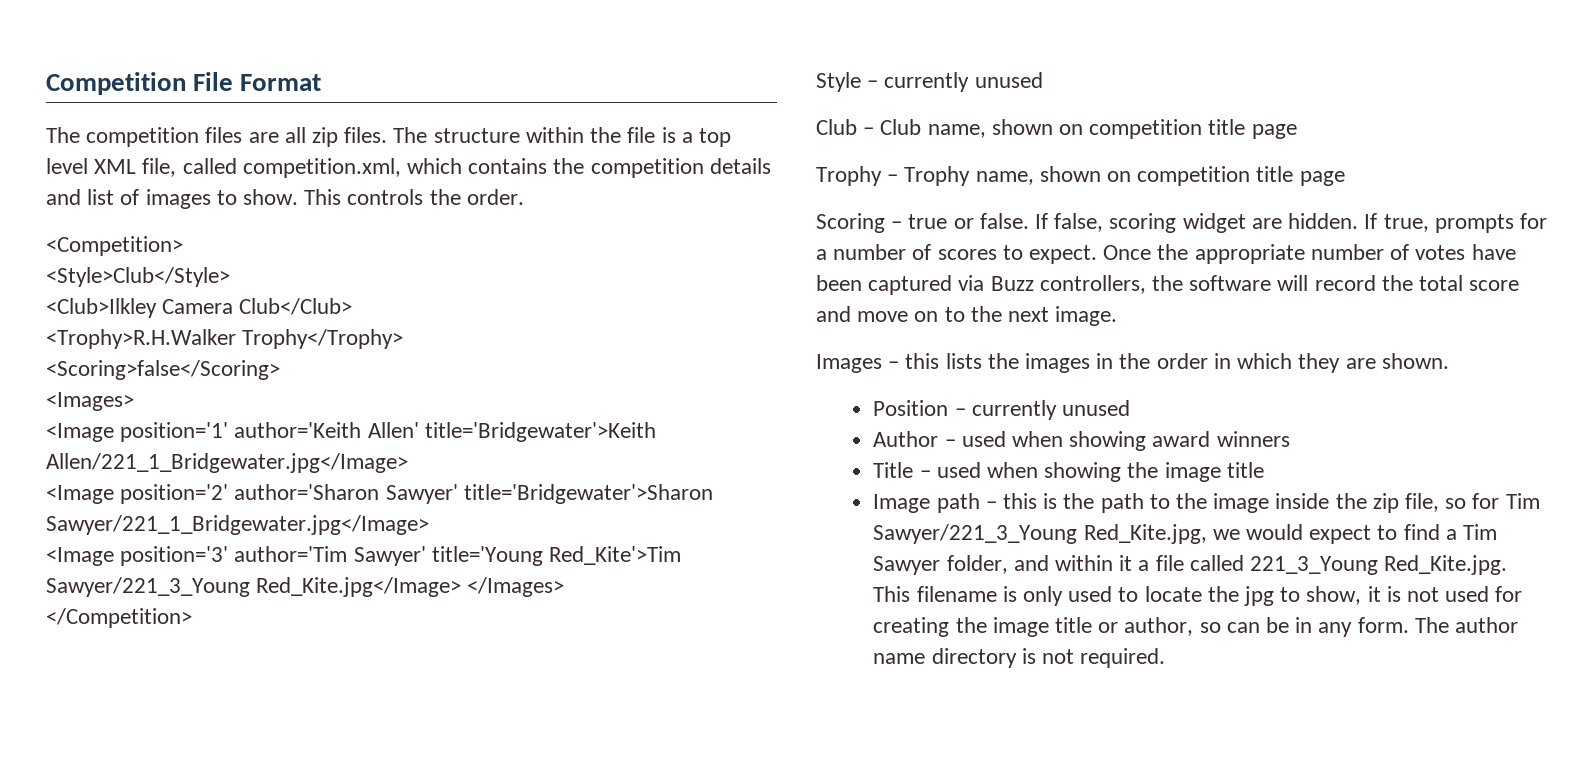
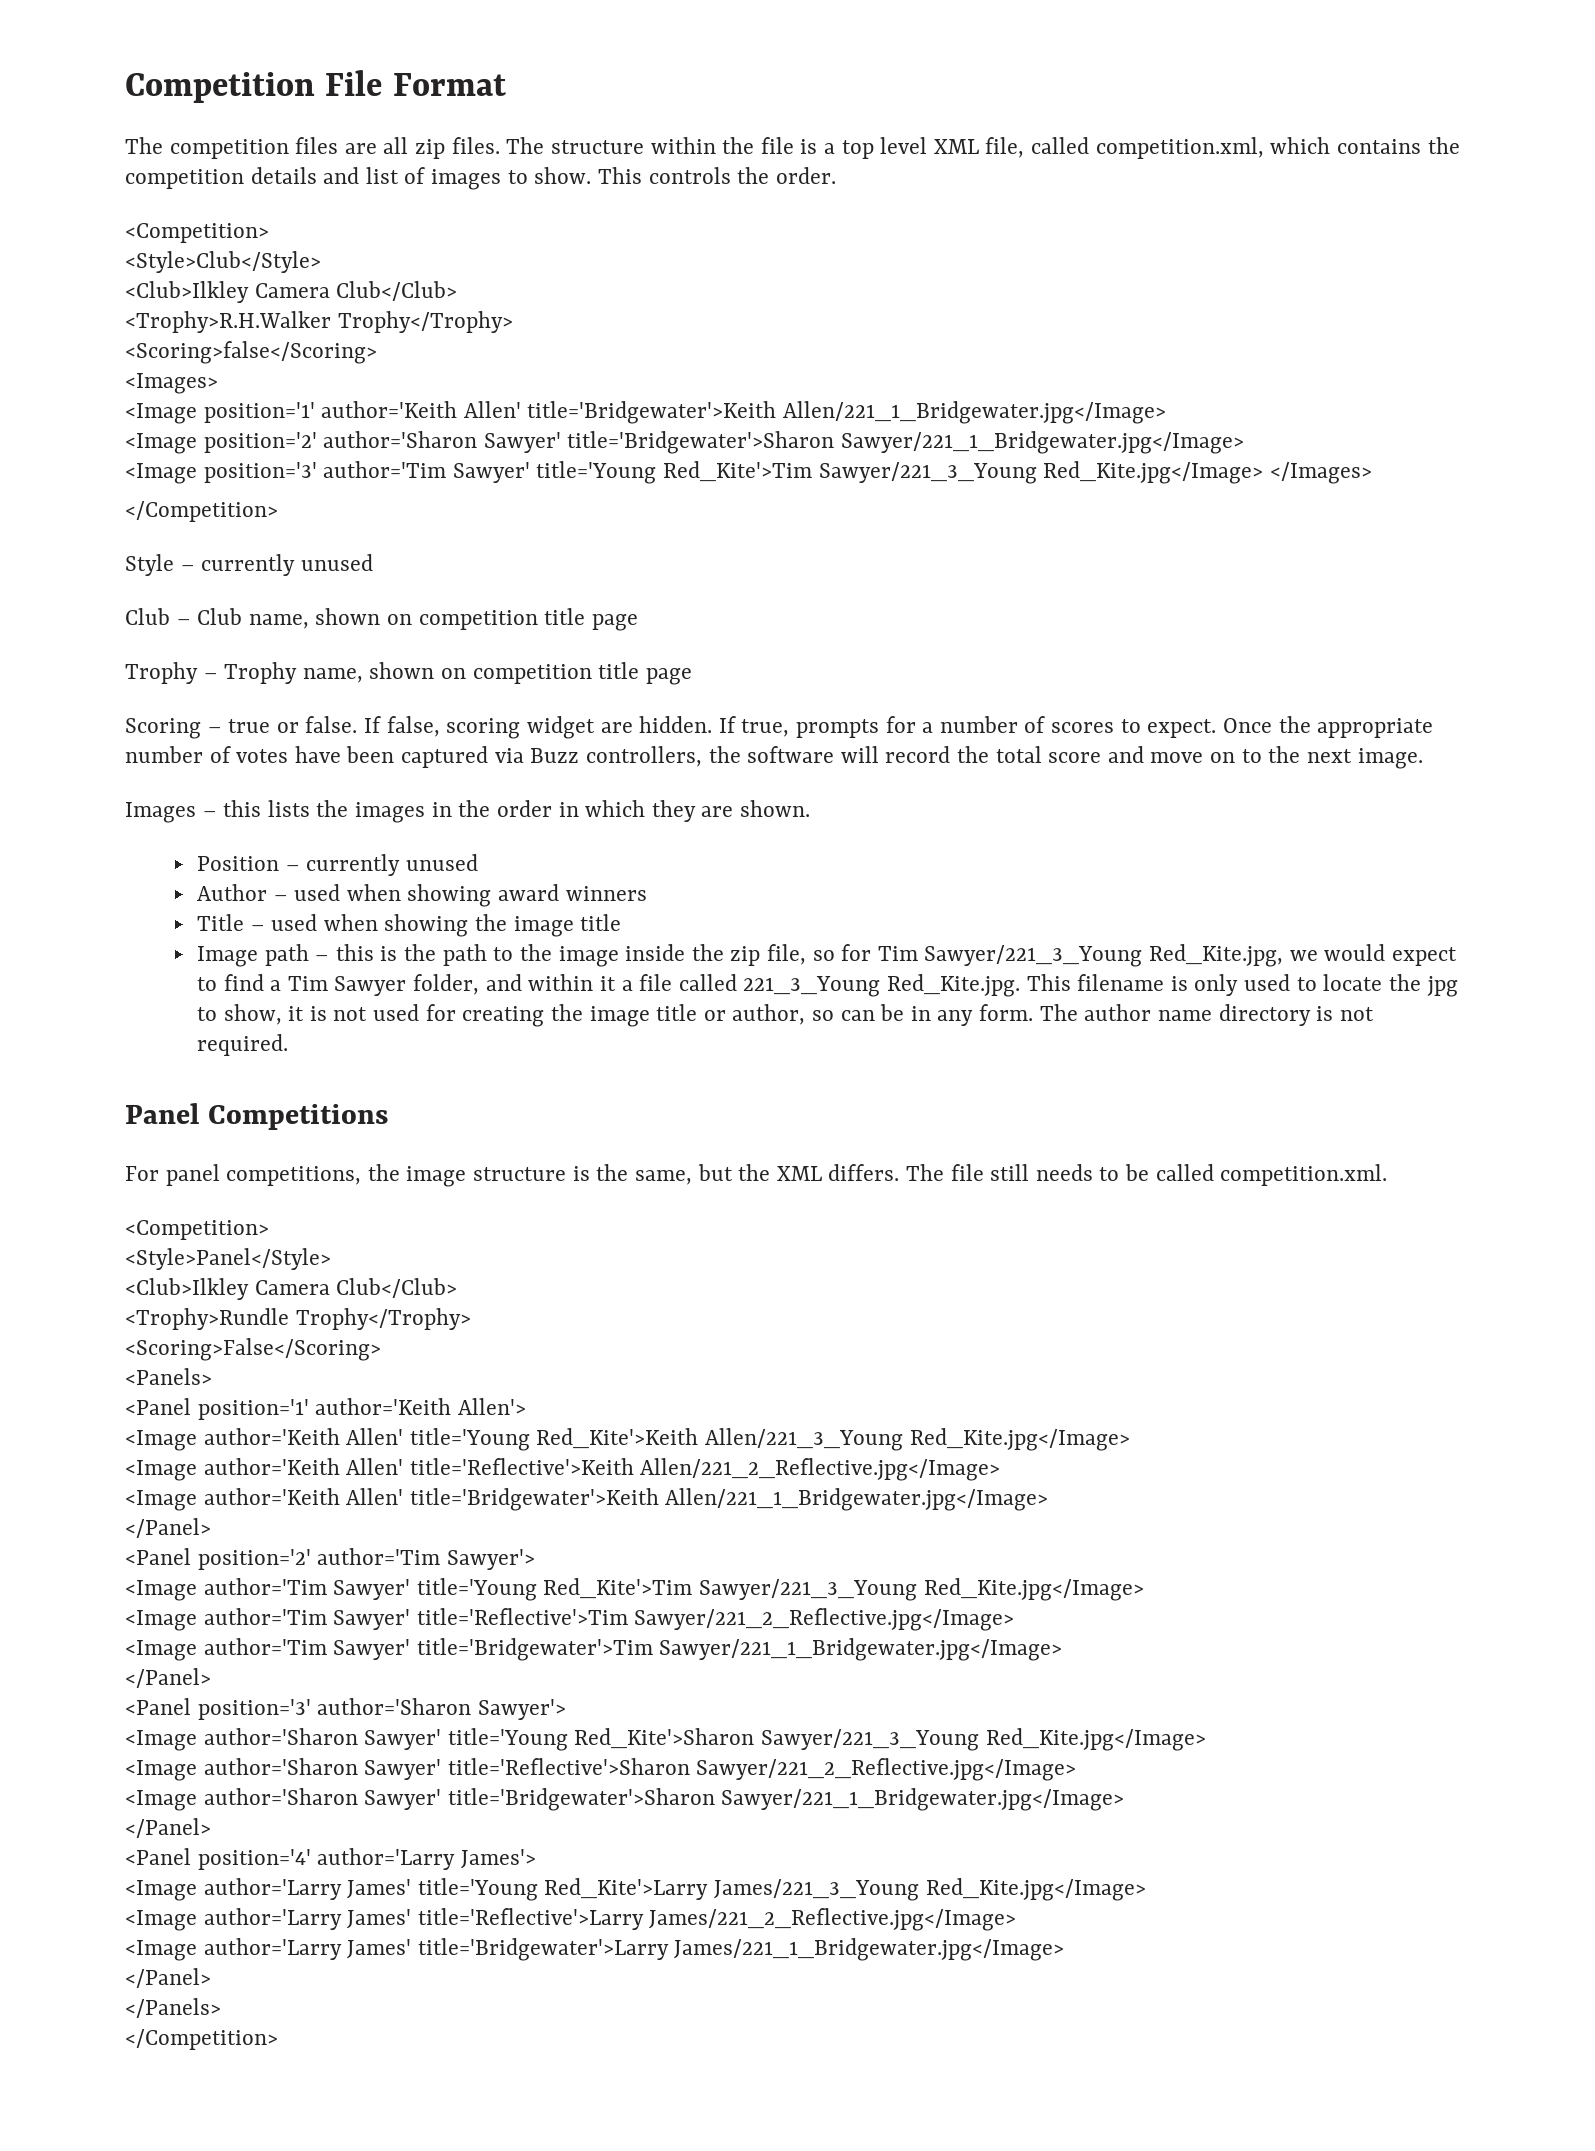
(1166, 658) none -> [125,1103,388,1130] [125,1164,1388,1187] [125,1220,269,1240] [125,1248,331,1270] [125,1278,458,1300] [125,1308,471,1330] [125,1338,381,1361] [125,1368,212,1385] [125,1398,526,1420] [125,1428,1130,1451] [125,1458,1001,1481] [125,1488,1049,1511] [125,1518,211,1538] [125,1548,535,1570] [125,1578,1144,1601] [125,1608,1015,1631] [125,1638,1063,1661] [125,1668,211,1688] [125,1698,566,1720] [125,1728,1206,1751] [125,1758,1077,1781] [125,1788,1125,1811] [125,1818,211,1838] [125,1848,536,1870] [125,1878,1146,1901] [125,1908,1017,1931] [125,1938,1065,1961] [125,1968,211,1988] [125,1998,221,2018] [125,2029,278,2050] // Panel Competitions // For panel competitions, the image structure is the same, but the XML differs. The file still needs to be called competition.xml. // <Competition> // <Style>Panel</Style> // <Club>Ilkley Camera Club</Club> // <Trophy>Rundle Trophy</Trophy> // <Scoring>False</Scoring> // <Panels> // <Panel position='1' author='Keith Allen'> // <Image author='Keith Allen' title='Young Red_Kite'>Keith Allen/221_3_Young Red_Kite.jpg</Image> // <Image author='Keith Allen' title='Reflective'>Keith Allen/221_2_Reflective.jpg</Image> // <Image author='Keith Allen' title='Bridgewater'>Keith Allen/221_1_Bridgewater.jpg</Image> // </Panel> // <Panel position='2' author='Tim Sawyer'> // <Image author='Tim Sawyer' title='Young Red_Kite'>Tim Sawyer/221_3_Young Red_Kite.jpg</Image> // <Image author='Tim Sawyer' title='Reflective'>Tim Sawyer/221_2_Reflective.jpg</Image> // <Image author='Tim Sawyer' title='Bridgewater'>Tim Sawyer/221_1_Bridgewater.jpg</Image> // </Panel> // <Panel position='3' author='Sharon Sawyer'> // <Image author='Sharon Sawyer' title='Young Red_Kite'>Sharon Sawyer/221_3_Young Red_Kite.jpg</Image> // <Image author='Sharon Sawyer' title='Reflective'>Sharon Sawyer/221_2_Reflective.jpg</Image> // <Image author='Sharon Sawyer' title='Bridgewater'>Sharon Sawyer/221_1_Bridgewater.jpg</Image> // </Panel> // <Panel position='4' author='Larry James'> // <Image author='Larry James' title='Young Red_Kite'>Larry James/221_3_Young Red_Kite.jpg</Image> // <Image author='Larry James' title='Reflective'>Larry James/221_2_Reflective.jpg</Image> // <Image author='Larry James' title='Bridgewater'>Larry James/221_1_Bridgewater.jpg</Image> // </Panel> // </Panels> // </Competition>

